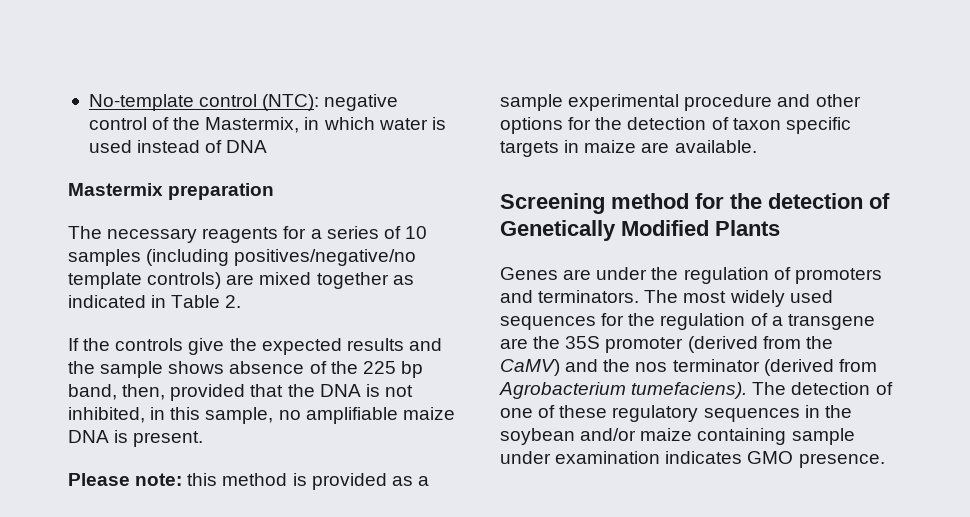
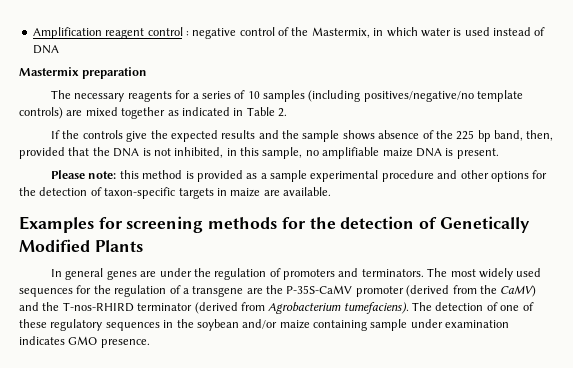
[88,94,320,111] No-template control (NTC): -> [32,27,189,39] Amplification reagent control :
[732,117,851,134] taxon specific -> [104,187,176,199] taxon-specific
[500,193,689,214] Screening method -> [19,216,278,233] Examples for screening methods
[500,267,558,280] Genes -> [50,268,137,280] In general genes
[565,336,601,349] 35S -> [286,285,353,294] P-35S-CaMV
[635,362,668,372] nos -> [62,302,134,312] T-nos-RHIRD

